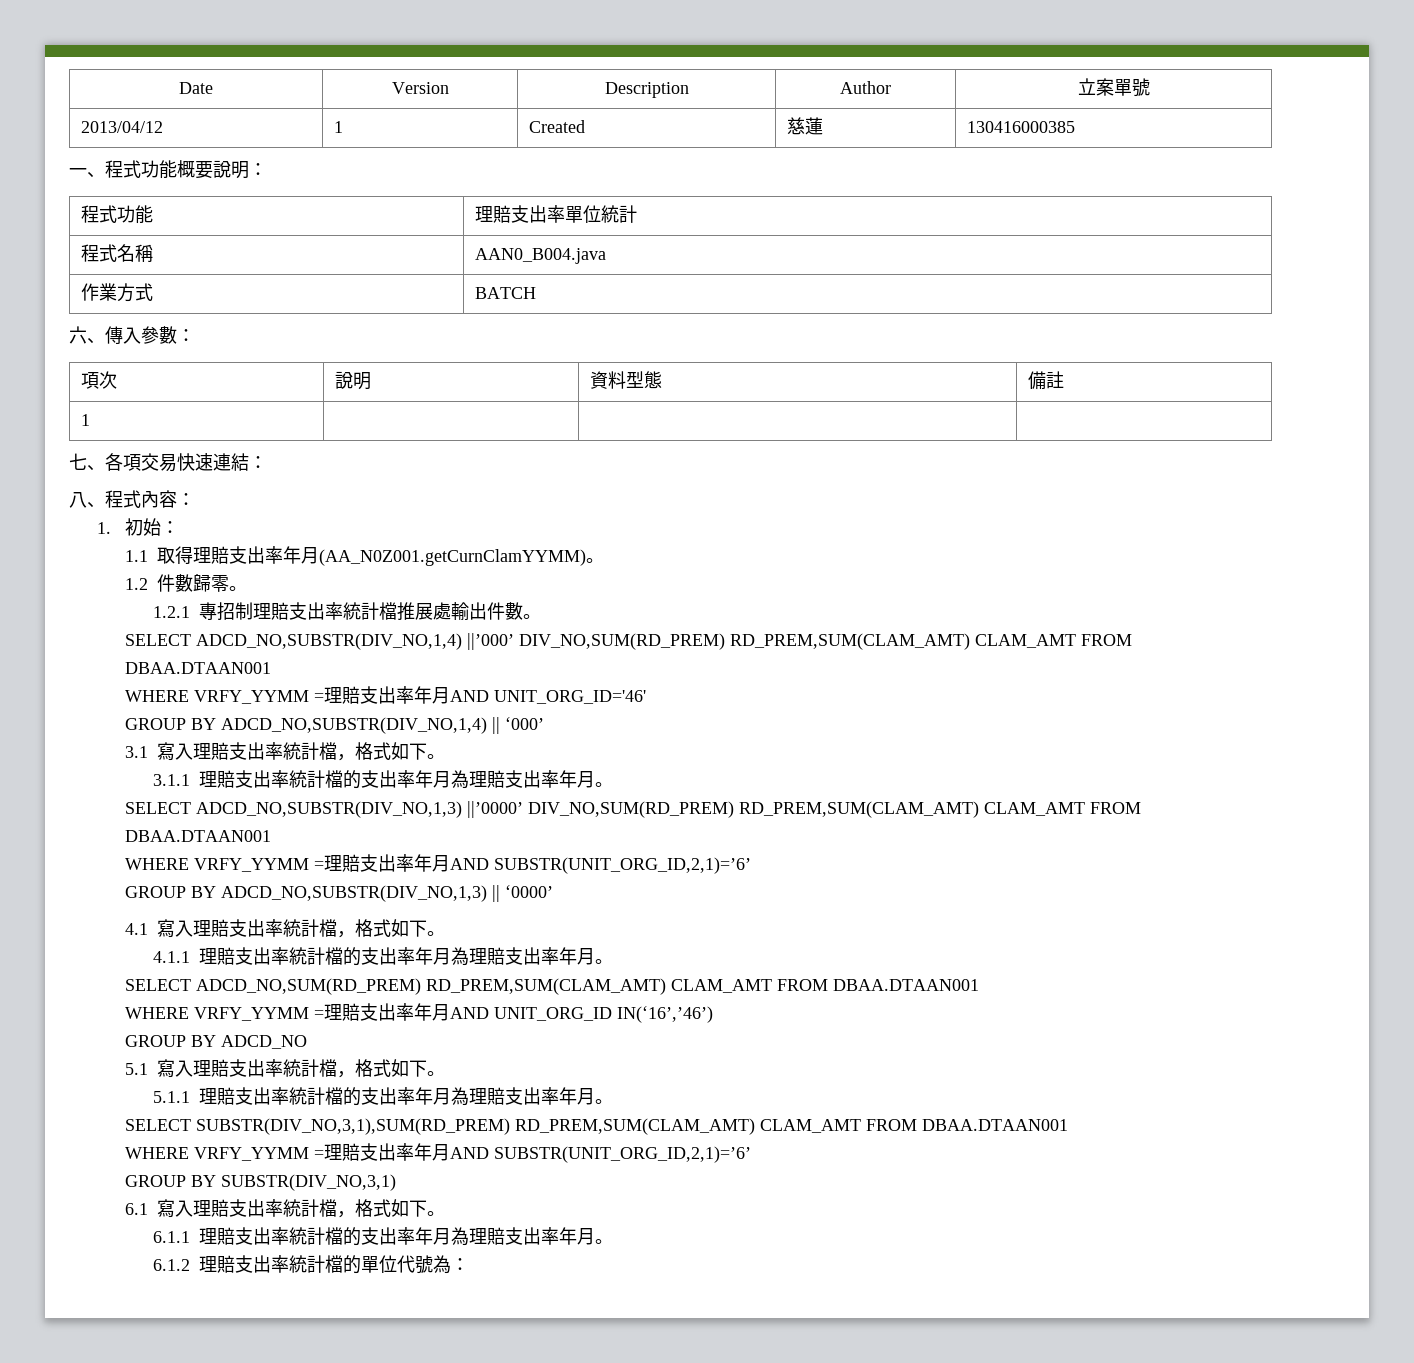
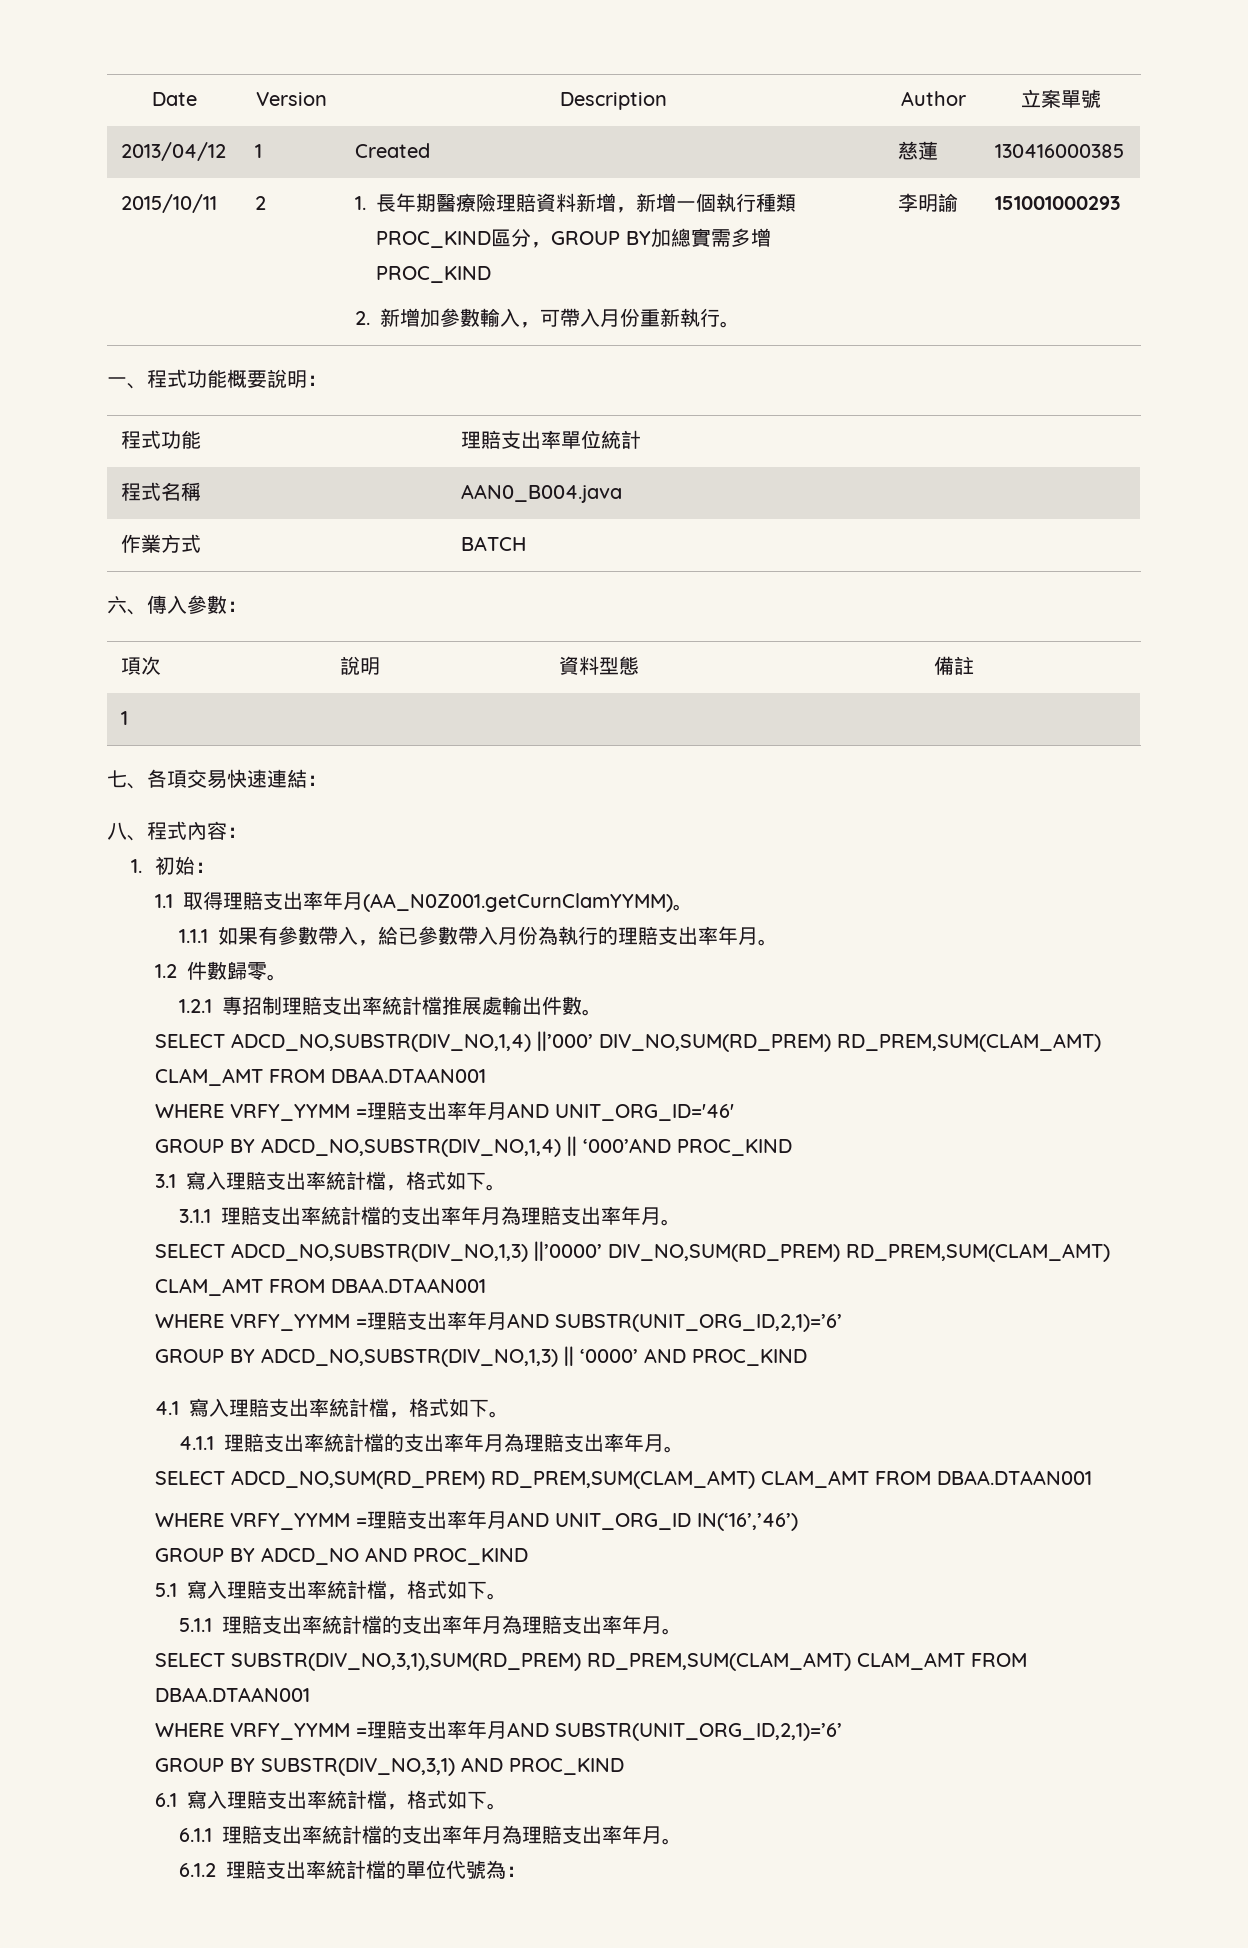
(1075, 127) none -> [121,194,218,213] [255,196,267,210] [355,193,797,213] [376,228,772,248] [376,266,492,283] [355,308,741,328] [898,193,959,212] [995,196,1121,210] // 2015/10/11 | 2 | 1.長年期醫療險理賠資料新增，新增一個執行種類PROC_KIND區分，GROUP BY加總實需多增PROC_KIND // 2.新增加參數輸入，可帶入月份重新執行。 | 李明諭 | 151001000293
(604, 560) none -> [178,926,778,946] // 1.1.1如果有參數帶入，給已參數帶入月份為執行的理賠支出率年月。
[504,717,544,730] ‘000’ -> [582,1138,792,1156] ‘000’AND PROC_KIND
(553, 891) none -> [643,1348,807,1366] AND PROC_KIND
(307, 1042) none -> [364,1547,528,1565] AND PROC_KIND
(396, 1182) none -> [460,1757,624,1775] AND PROC_KIND

